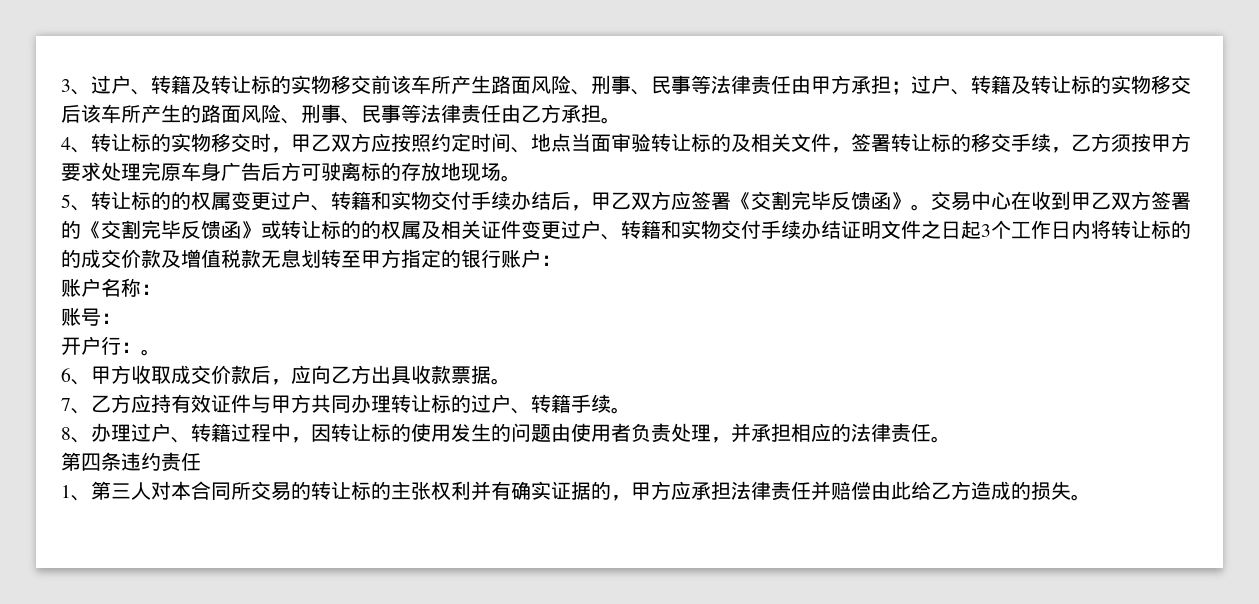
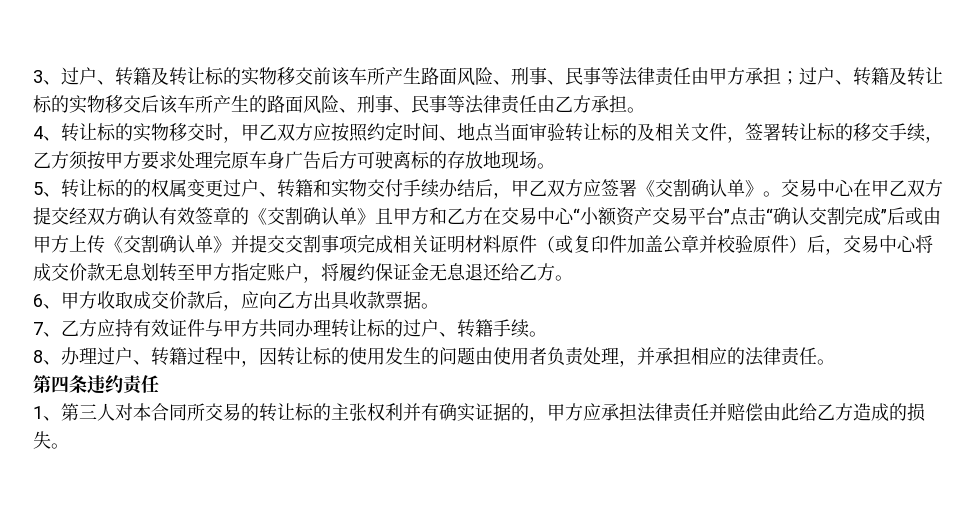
[791,191,891,211] 完毕反馈函 -> [691,179,745,197] 确认单
[1031,191,1191,210] [61,220,1191,240] [61,249,241,268] 收到甲乙双方签署的《交割完毕反馈函》或转让标的的权属及相关证件变更过户、转籍和实物交付手续办结证明文件之日起3个工作日内将转让标的的成交价款及增值税 -> [871,179,943,197] [33,206,941,226] [33,234,933,255] [33,263,87,281] 甲乙双方提交经双方确认有效签章的《交割确认单》且甲方和乙方在交易中心“小额资产交易平台”点击“确认交割完成”后或由甲方上传《交割确认单》并提交交割事项完成相关证明材料原件（或复印件加盖公章并校验原件）后，交易中心将成交价
[441,249,561,268] [61,278,161,297] [61,307,121,326] [61,336,141,355] 的银行账户： // 账户名称： // 账号： // 开户行： -> [267,263,555,283] 账户，将履约保证金无息退还给乙方

